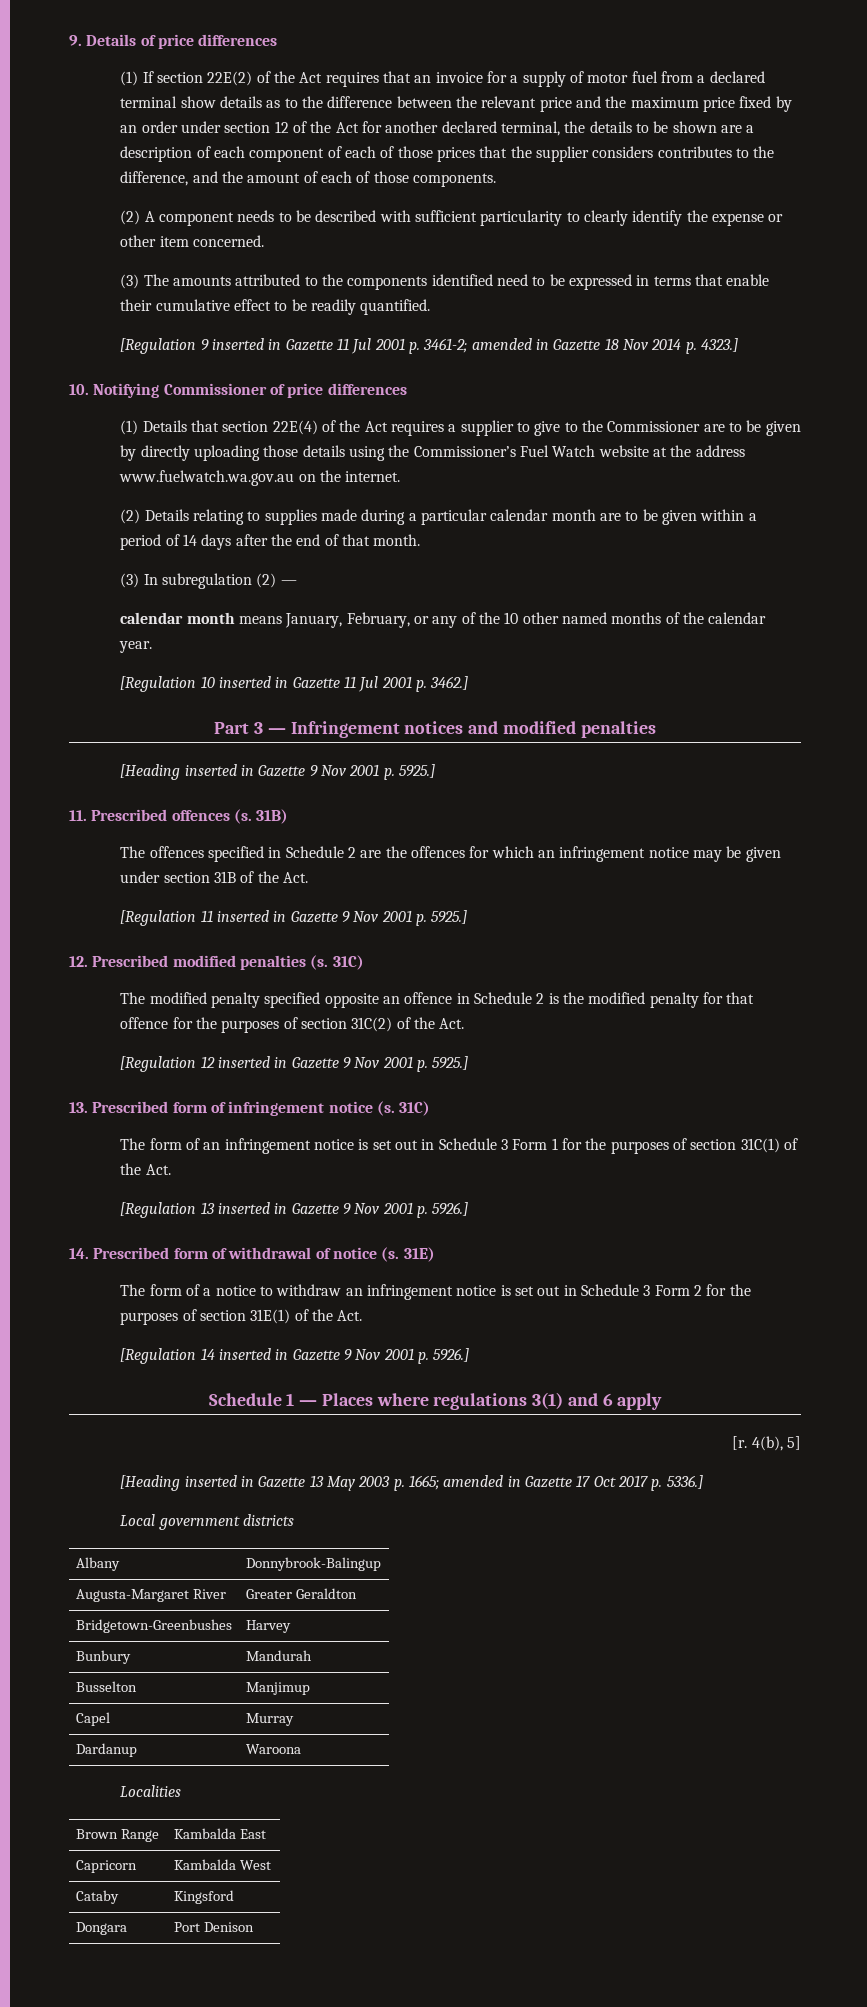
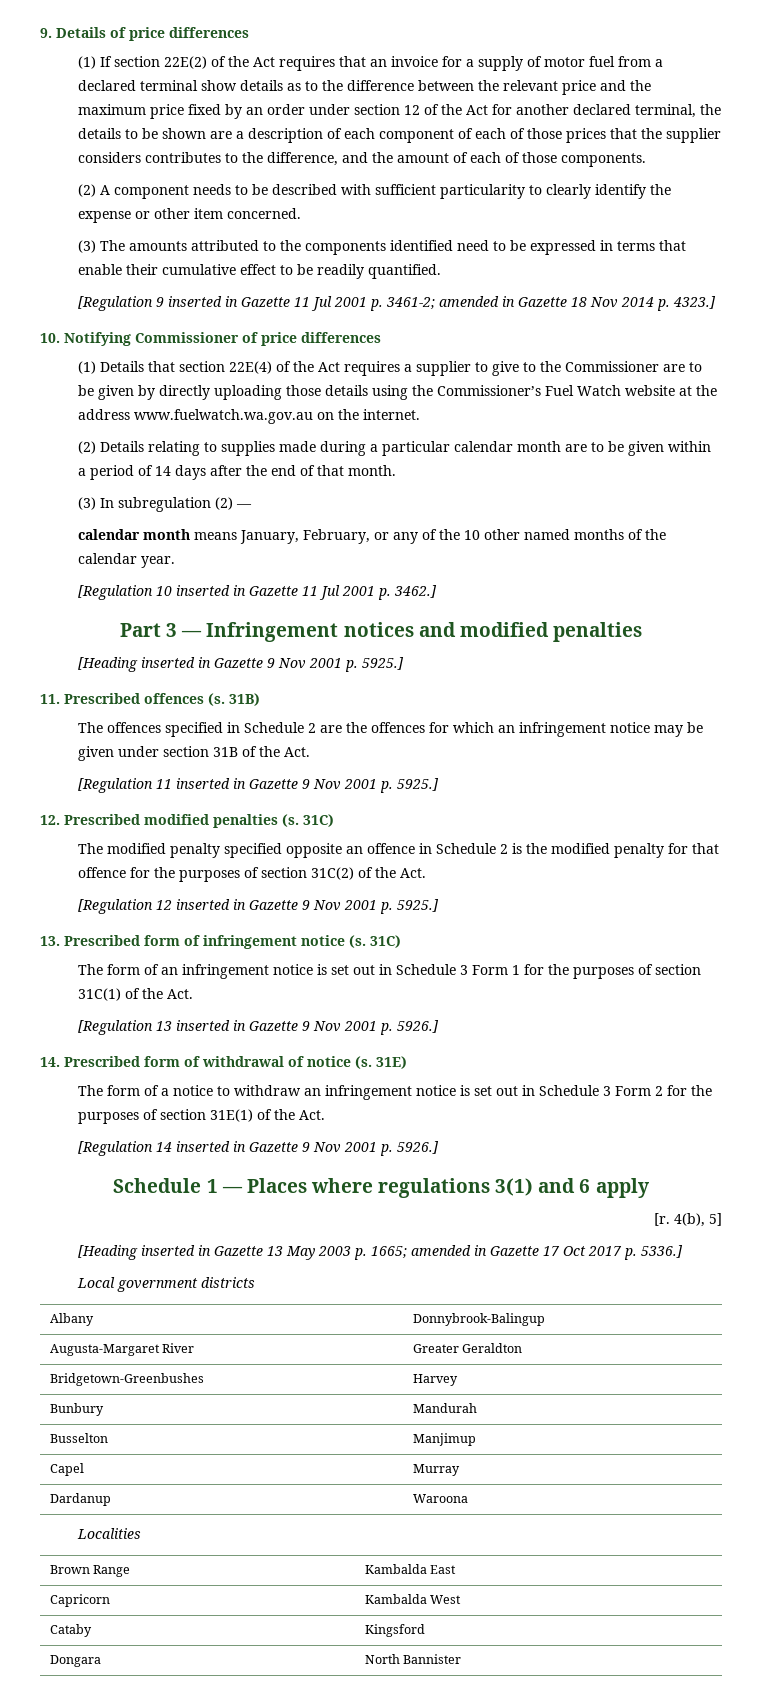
[173,1922,254,1932] Port Denison -> [364,1654,461,1664] North Bannister

